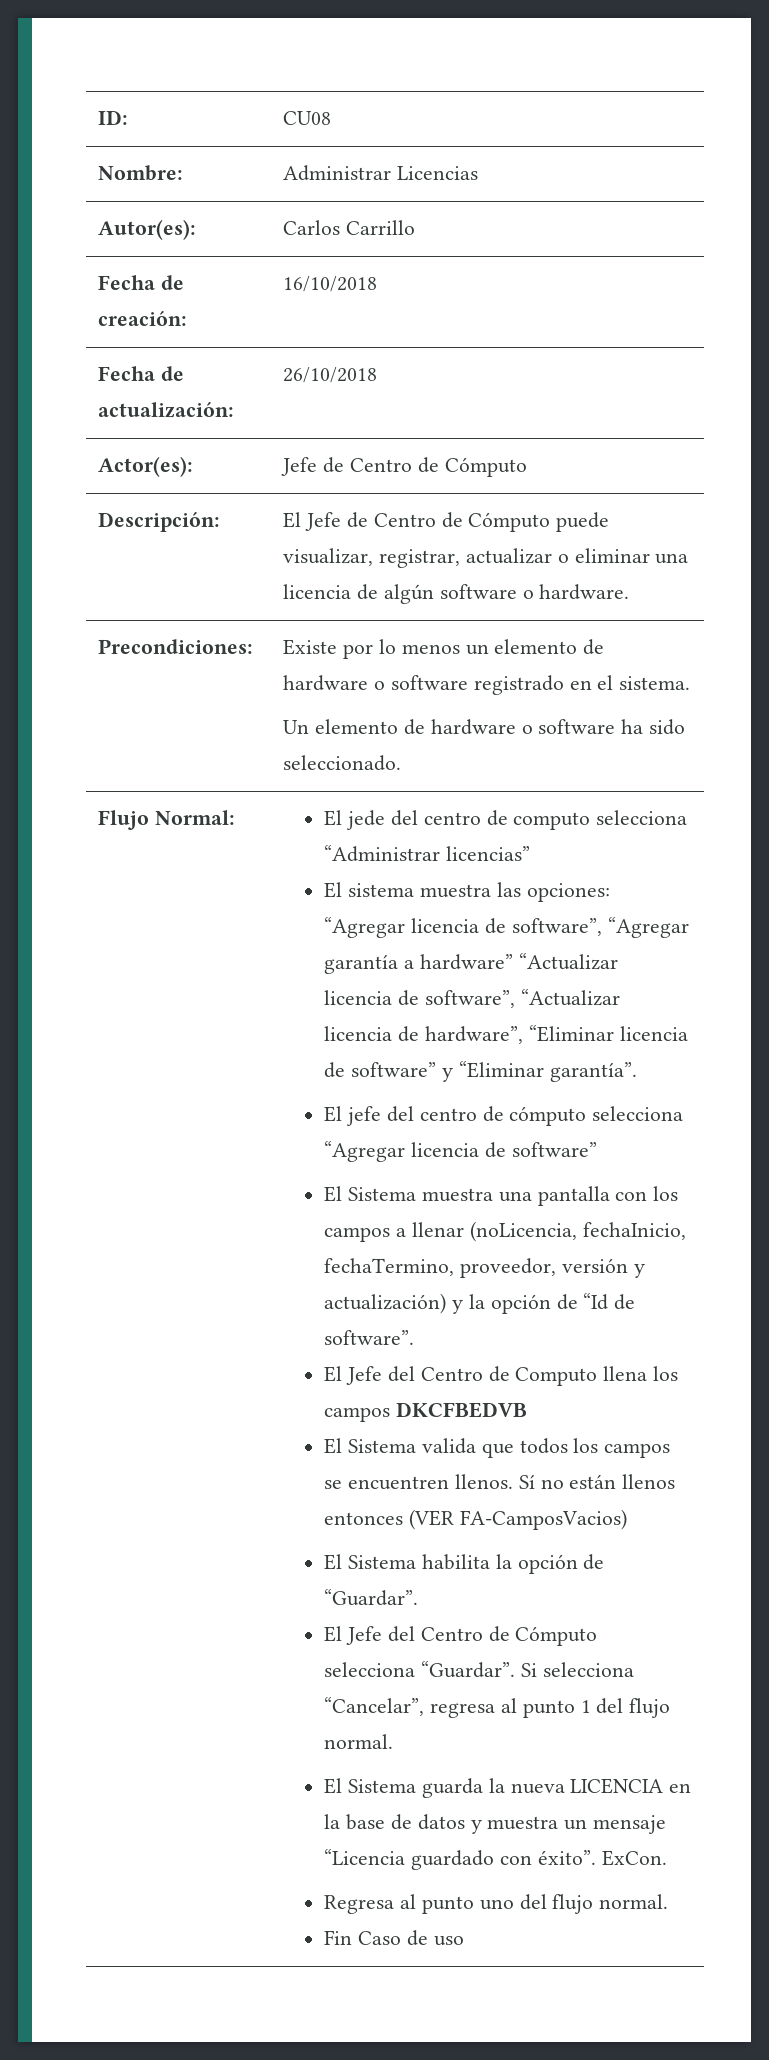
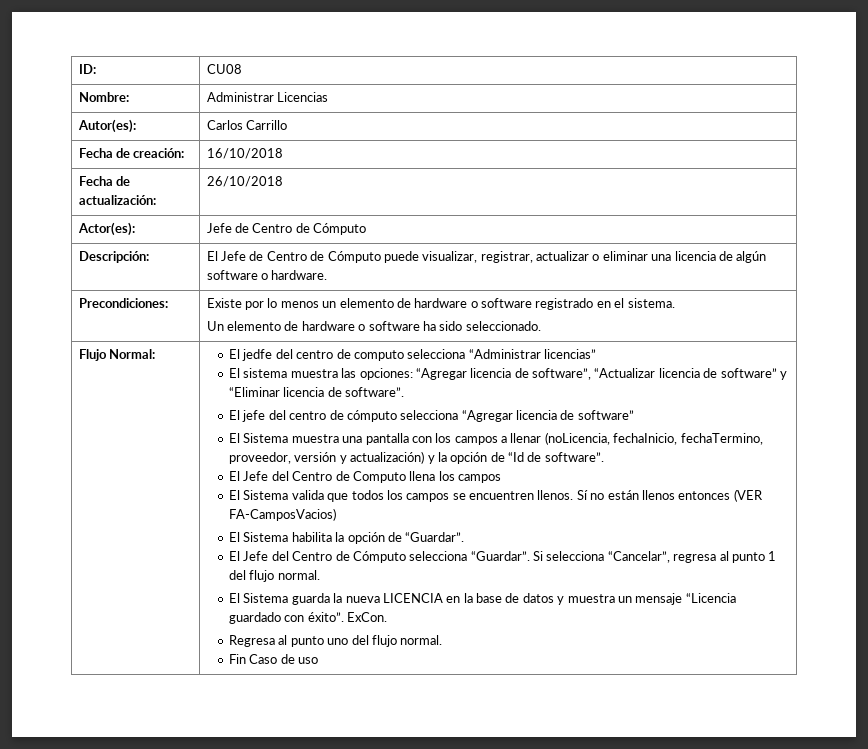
[346,810,386,830] jede -> [242,349,273,361] jedfe
[607,917,689,938] [324,953,618,974] [324,989,620,1008] [324,1025,688,1044] [324,1061,637,1082] “Agregar garantía a hardware” “Actualizar licencia de software”, “Actualizar licencia de hardware”, “Eliminar licencia de software” y “Eliminar garantía”. -> [594,368,787,380] [229,387,405,397] “Actualizar licencia de software” y “Eliminar licencia de software”.
[396,1402,528,1418] DKCFBEDVB -> (502, 478) none

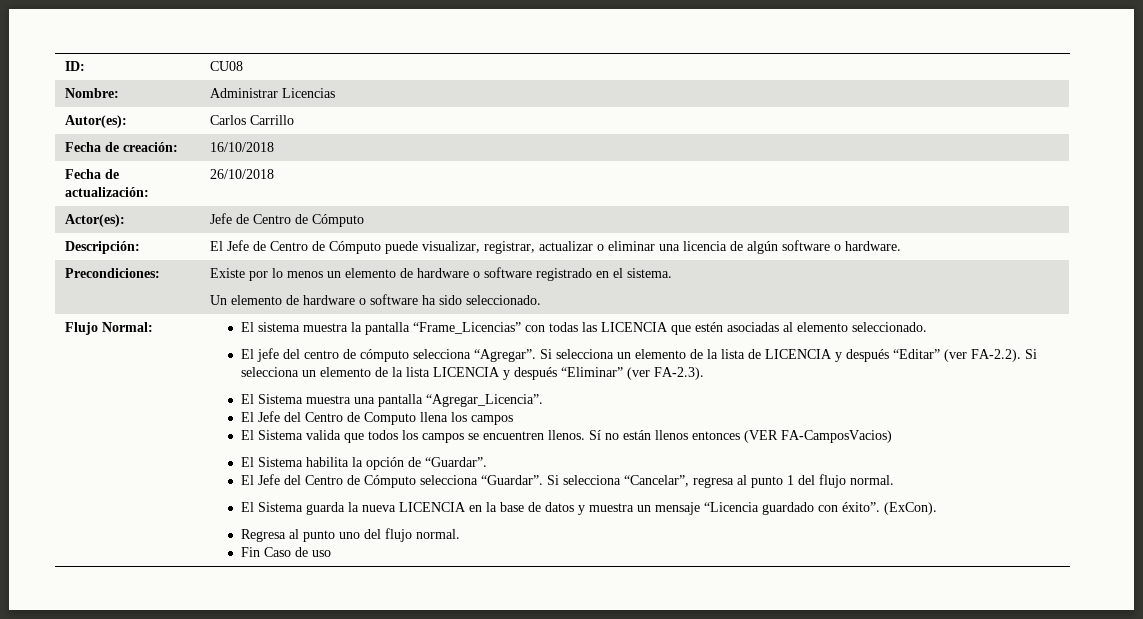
[242,349,597,361] [229,368,787,380] [229,387,405,397] jedfe del centro de computo selecciona “Administrar licencias” // El sistema muestra las opciones: “Agregar licencia de software”, “Actualizar licencia de software” y “Eliminar licencia de software”. -> [257,322,927,335] sistema muestra la pantalla “Frame_Licencias” con todas las LICENCIA que estén asociadas al elemento seleccionado.
[461,410,634,422] “Agregar licencia de software” -> [473,349,1037,362] [240,367,704,380] “Agregar”. Si selecciona un elemento de la lista de LICENCIA y después “Editar” (ver FA-2.2). Si selecciona un elemento de la lista LICENCIA y después “Eliminar” (ver FA-2.3).
[411,432,763,445] [229,451,604,464] con los campos a llenar (noLicencia, fechaInicio, fechaTermino, proveedor, versión y actualización) y la opción de “Id de software”. -> [425,394,543,407] “Agregar_Licencia”.
[347,612,388,622] ExCon. -> [883,502,937,515] (ExCon).

